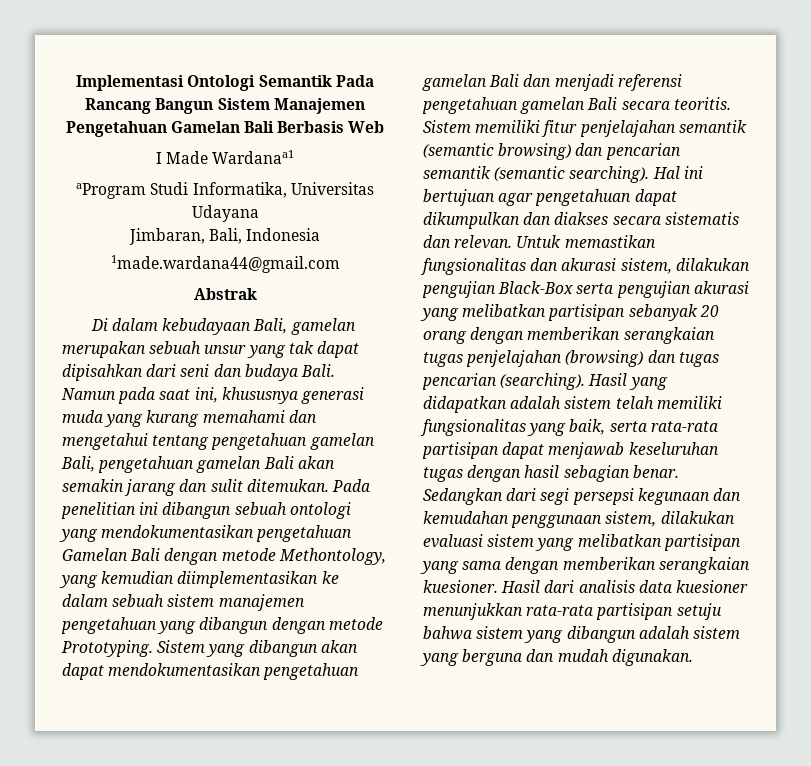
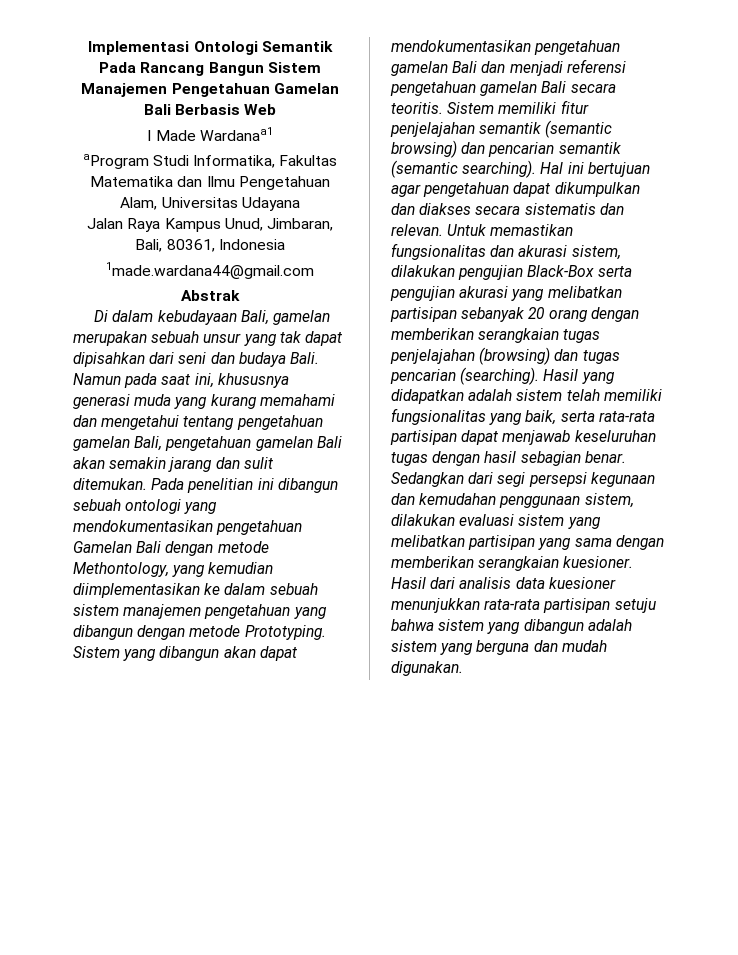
[290,182,374,195] [191,205,259,222] Universitas Udayana // -> [279,155,338,166] [90,176,330,190] [120,197,300,211] [87,218,263,232] Fakultas Matematika dan Ilmu Pengetahuan Alam, Universitas Udayana // Jalan Raya Kampus Unud,
(242, 236) none -> [166,239,215,252] 80361,

